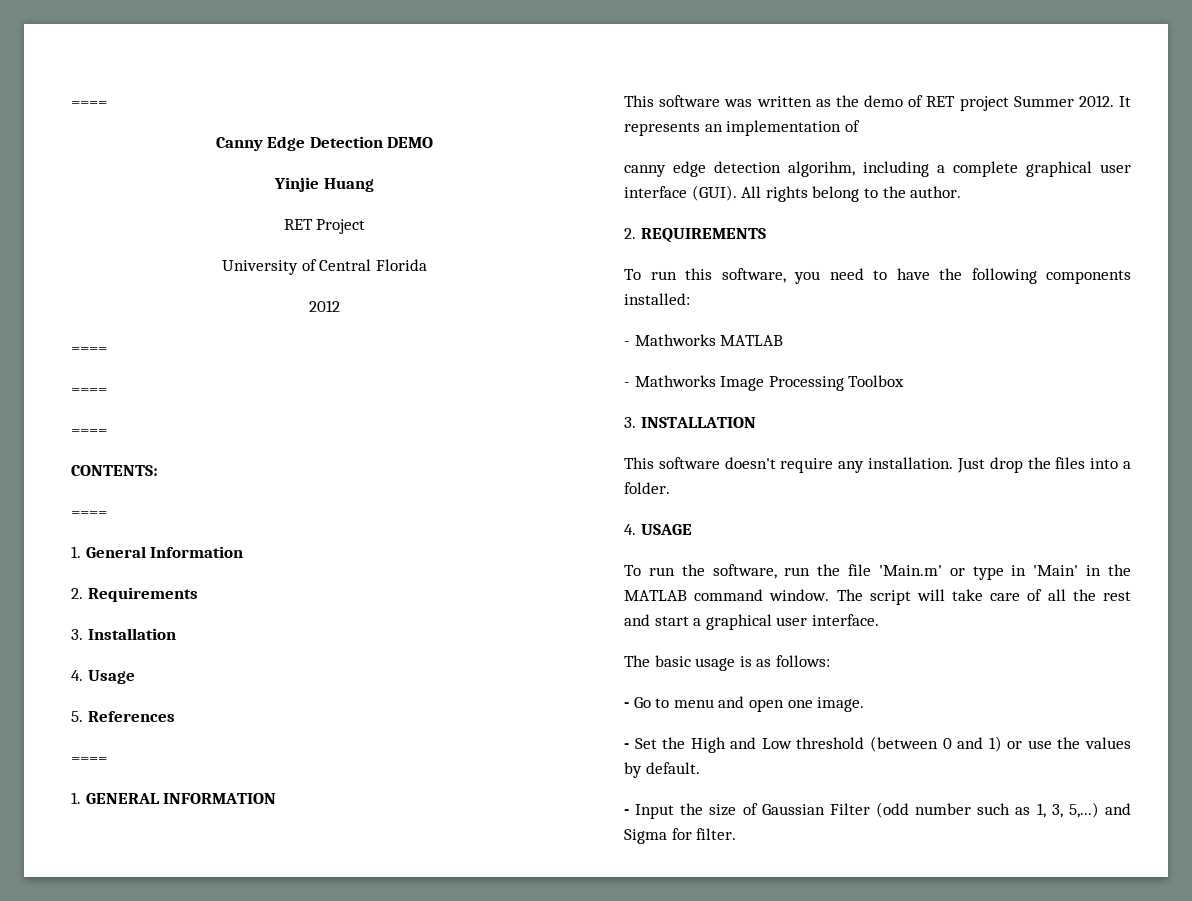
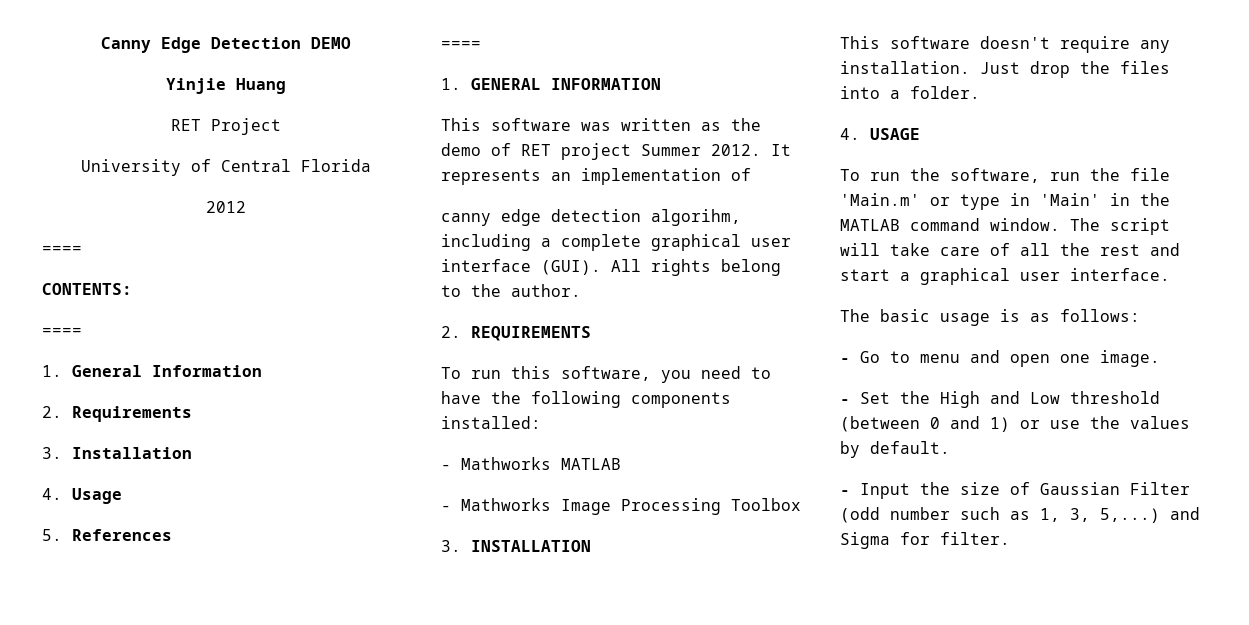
[71,101,107,107] ==== // -> (100, 45) none
[71,388,107,394] [71,429,107,435] // ==== // ==== -> (82, 249) none

